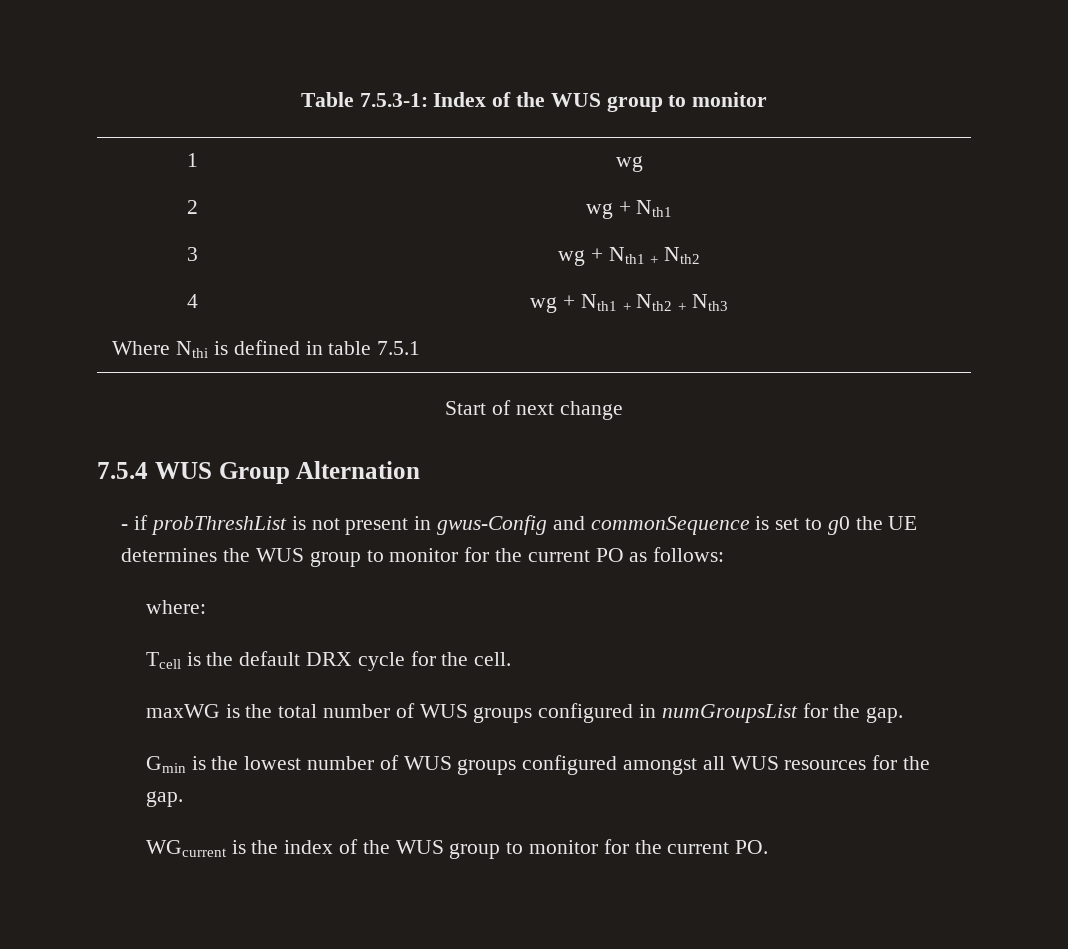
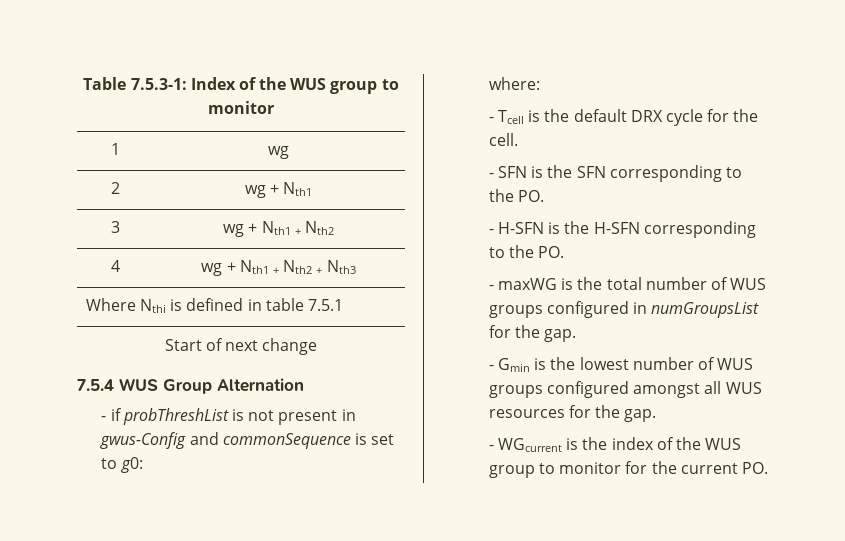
[827,516,918,535] [121,547,725,567] g0 the UE determines the WUS group to monitor for the current PO as follows: -> [120,457,143,473] g0:
(206, 607) none -> [488,117,494,122] -
(512, 659) none -> [488,165,742,182] [488,189,545,202] [488,221,756,238] [488,245,565,258] [488,285,494,290] - SFN is the SFN corresponding to the PO. // - H-SFN is the H-SFN corresponding to the PO. // -
(904, 715) none -> [488,365,494,370] -
(183, 799) none -> [488,445,494,450] -

